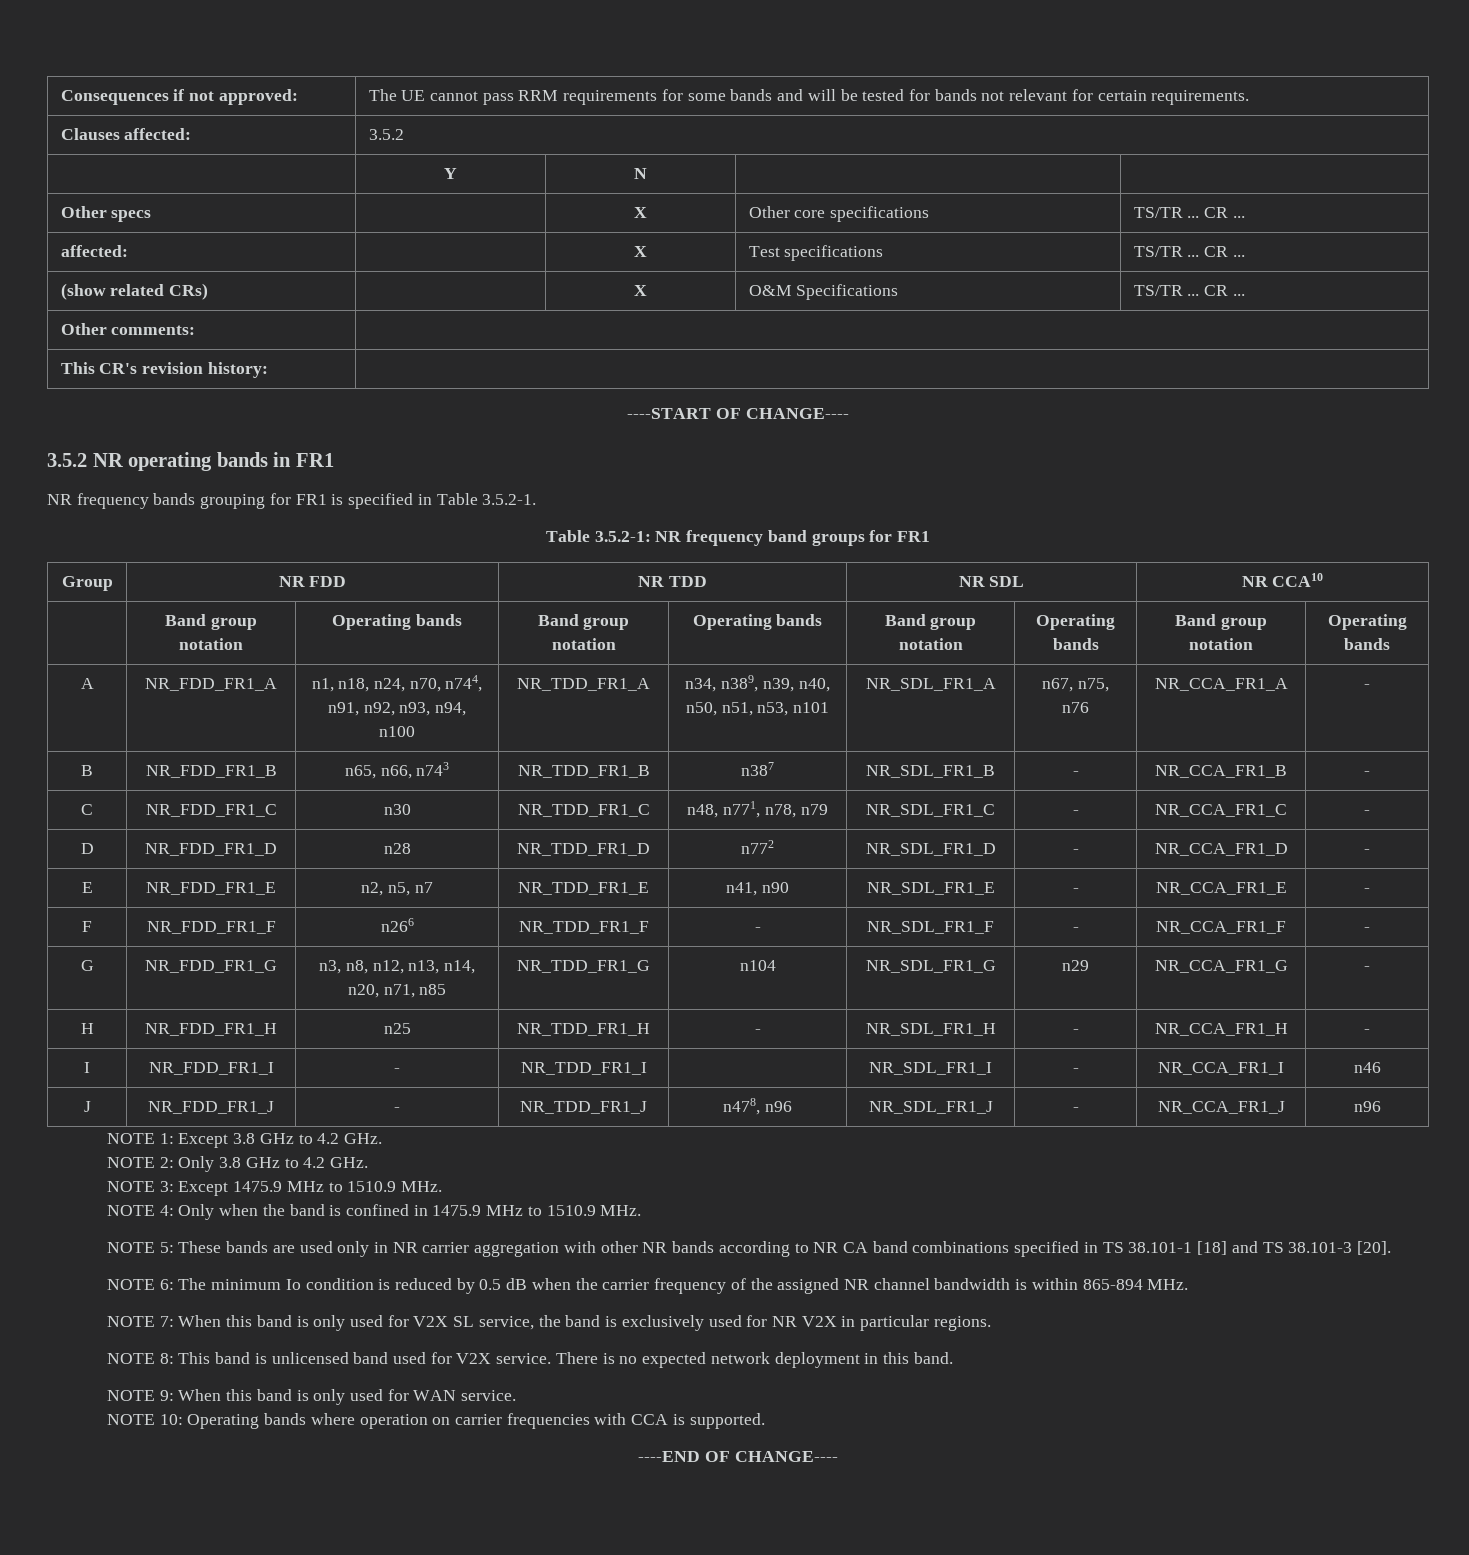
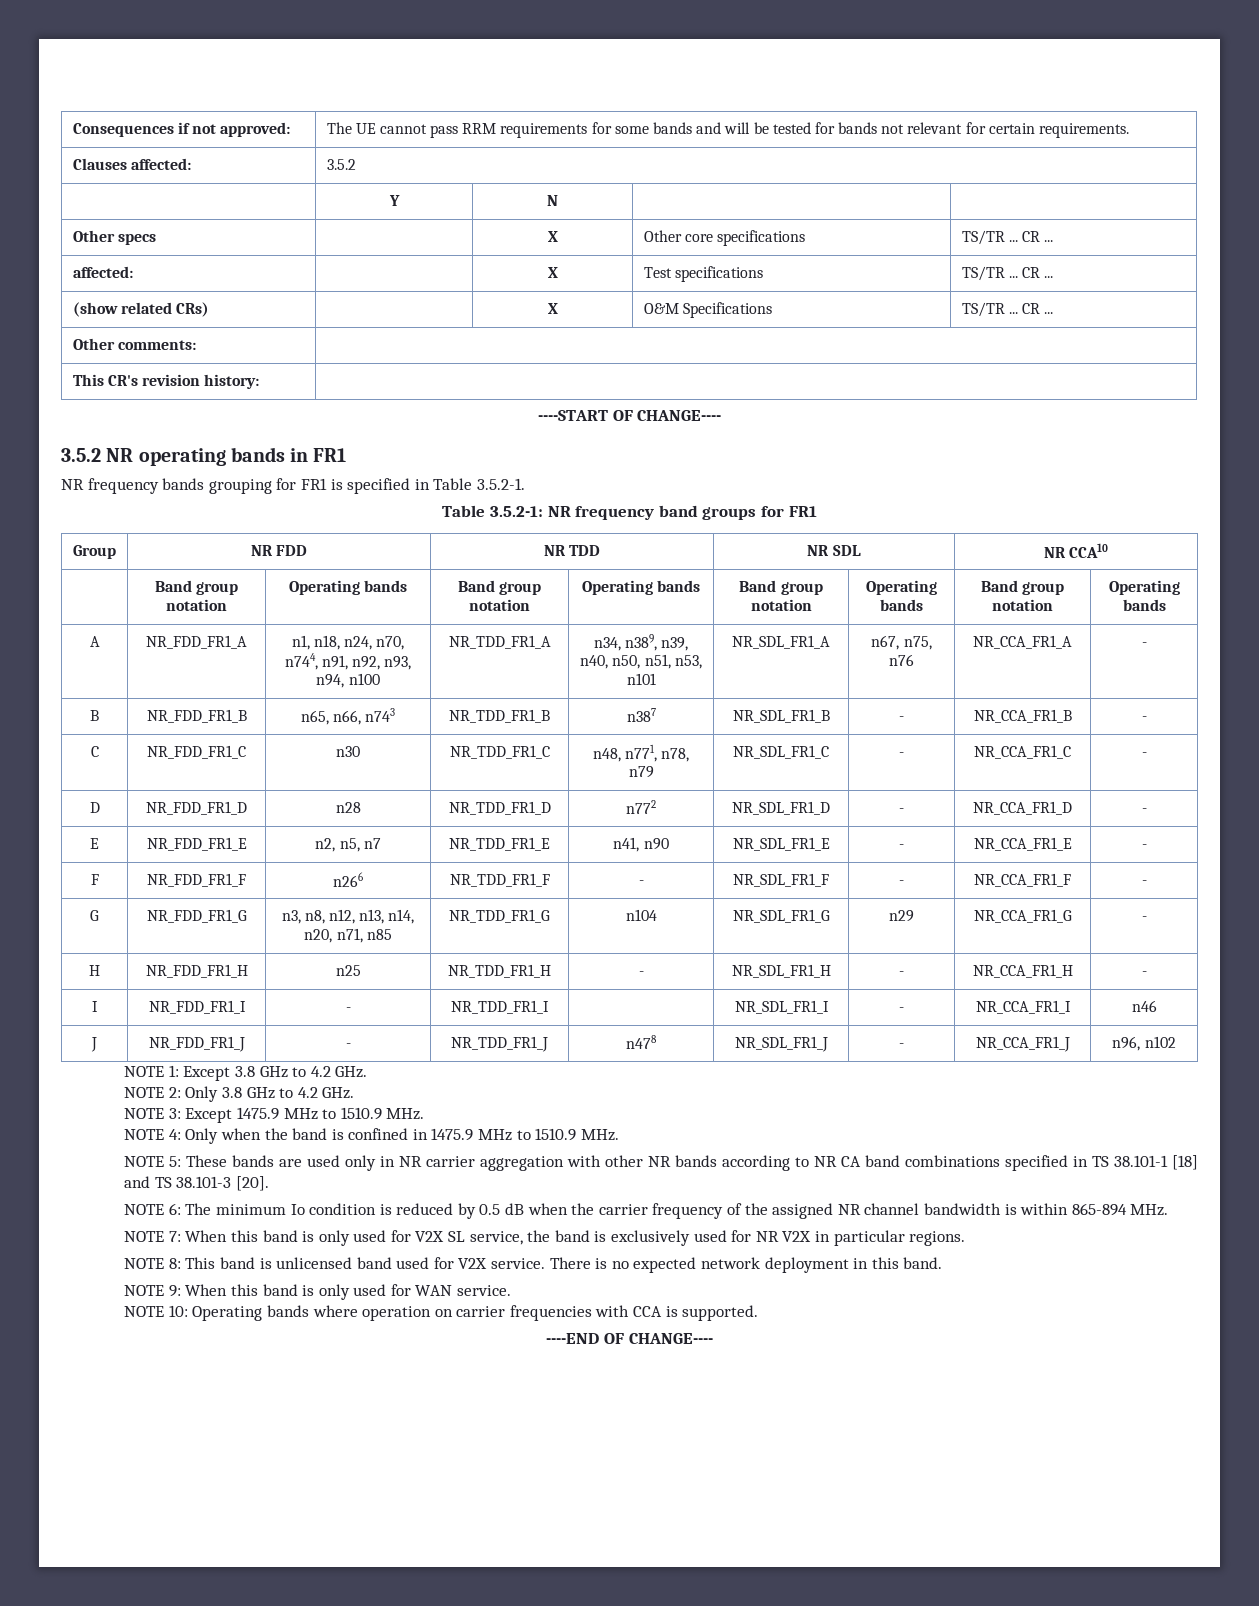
[723,1098,792,1115] n478, n96 -> [626,1035,657,1049] n478
[1353,1101,1381,1112] n96 -> [1112,1036,1176,1051] n96, n102

